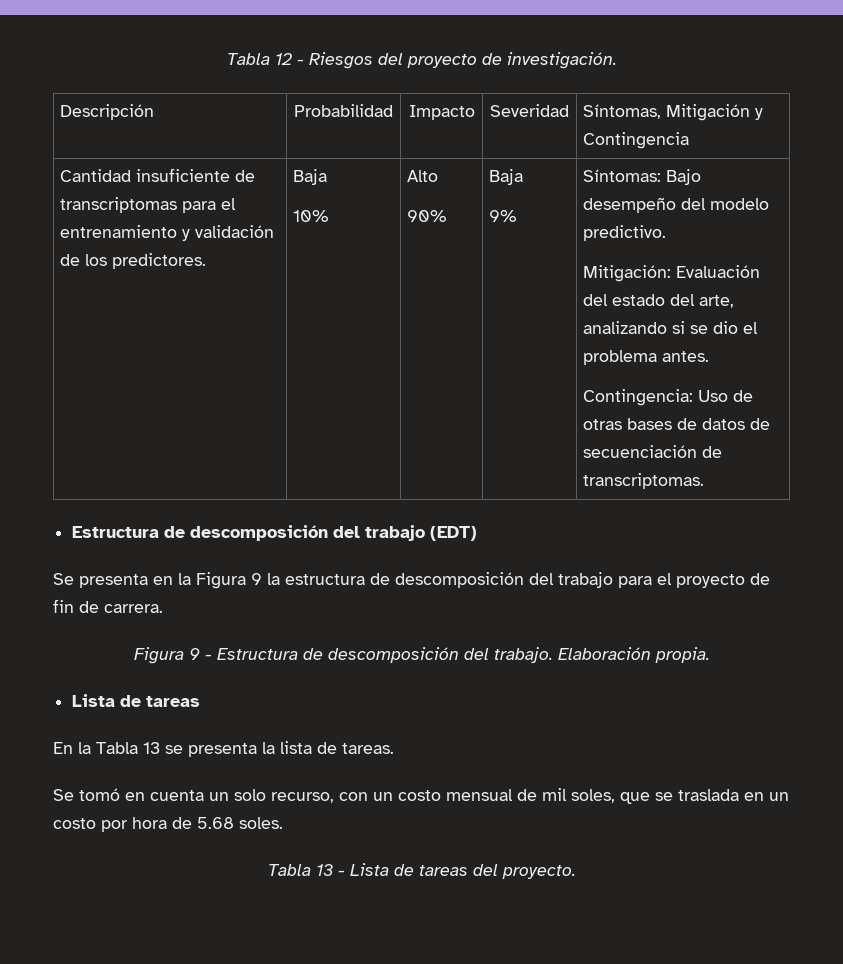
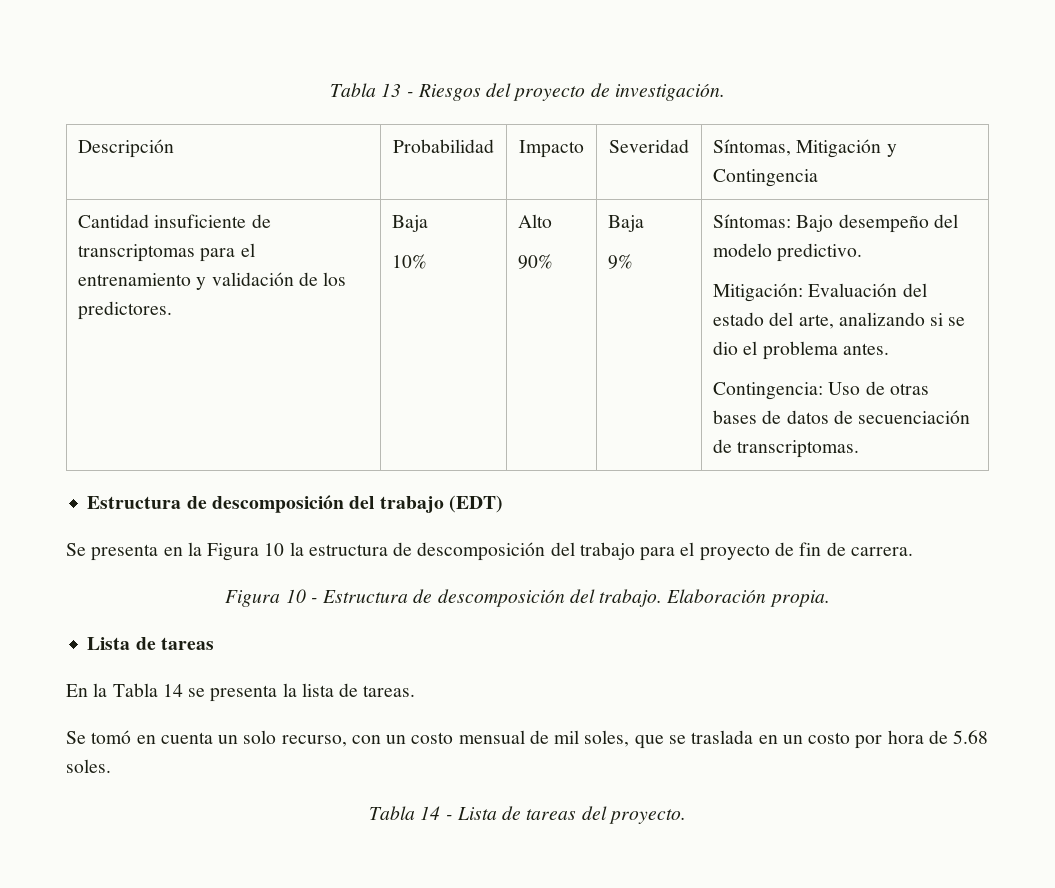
[226,53,292,65] Tabla 12 -> [330,83,402,97] Tabla 13
[251,573,262,585] 9 -> [264,543,285,556] 10
[188,648,200,660] 9 -> [285,589,306,603] 10
[143,742,160,754] 13 -> [162,684,183,697] 14
[315,864,333,876] 13 -> [420,806,441,820] 14

